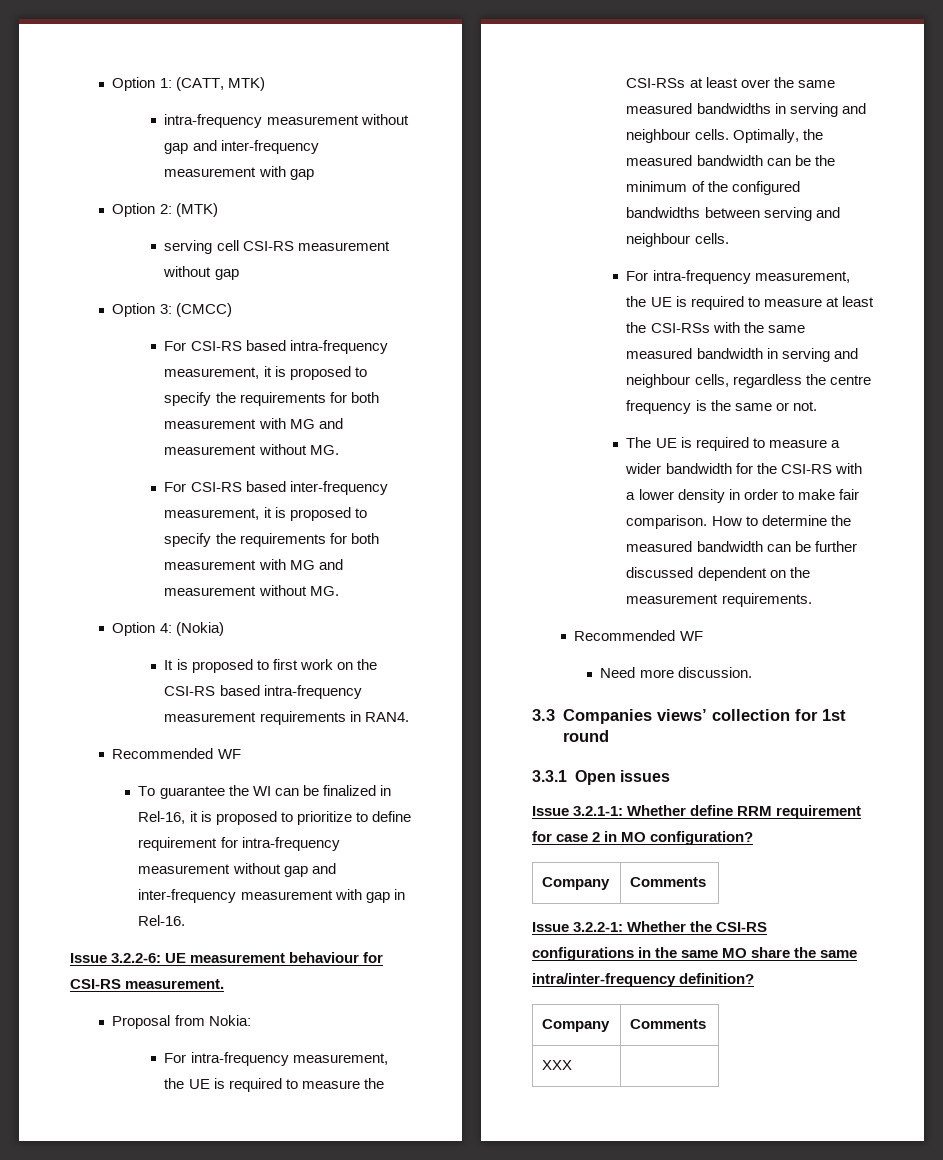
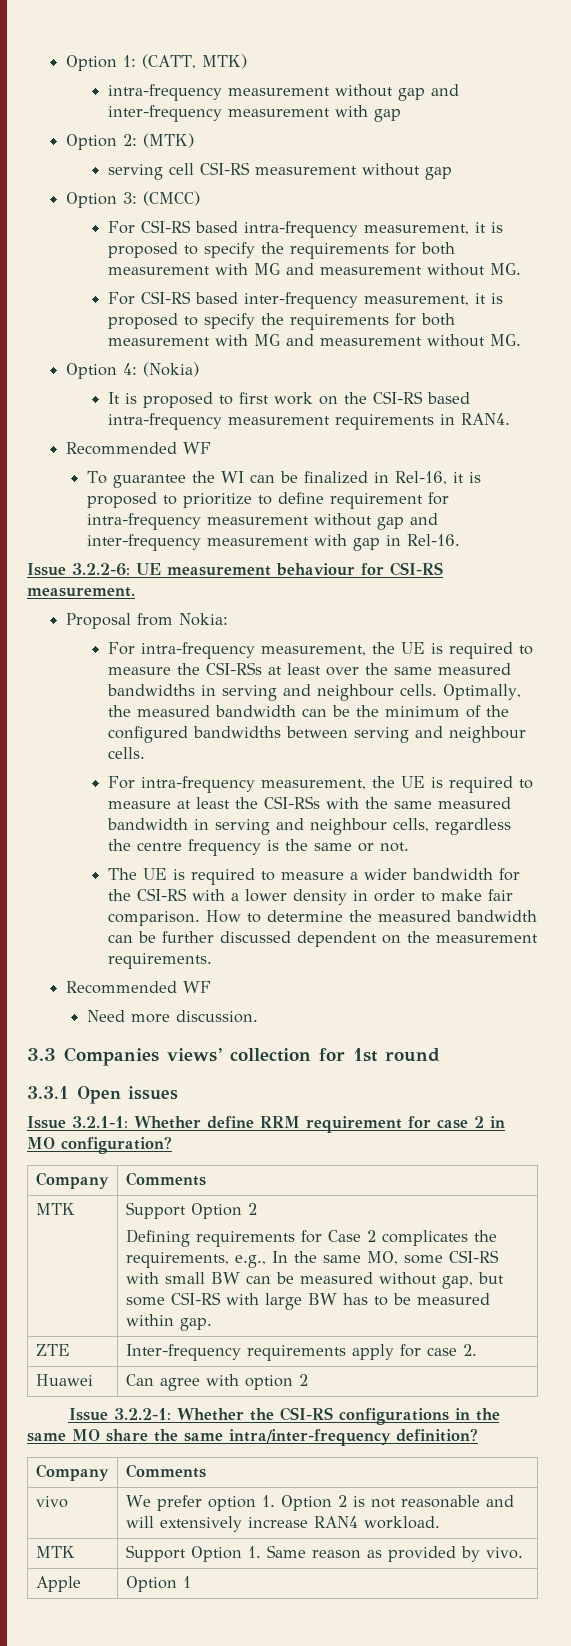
(707, 882) none -> [35,1203,75,1215] [125,1202,257,1219] [125,1229,497,1247] [125,1250,499,1268] [125,1272,504,1289] [125,1292,490,1310] [125,1314,212,1331] [35,1344,70,1356] [125,1344,477,1361] [35,1374,93,1386] [125,1374,308,1391] // MTK | Support Option 2 // Defining requirements for Case 2 complicates the requirements, e.g., In the same MO, some CSI-RS with small BW can be measured without gap, but some CSI-RS with large BW has to be measured within gap. // ZTE | Inter-frequency requirements apply for case 2. // Huawei | Can agree with option 2
[542,1060,573,1070] XXX | -> [35,1496,68,1508] [125,1495,514,1511] [125,1516,440,1532] [35,1546,75,1558] [125,1545,523,1562] [35,1576,81,1592] [125,1576,191,1592] vivo | We prefer option 1. Option 2 is not reasonable and will extensively increase RAN4 workload. // MTK | Support Option 1. Same reason as provided by vivo. // Apple | Option 1

